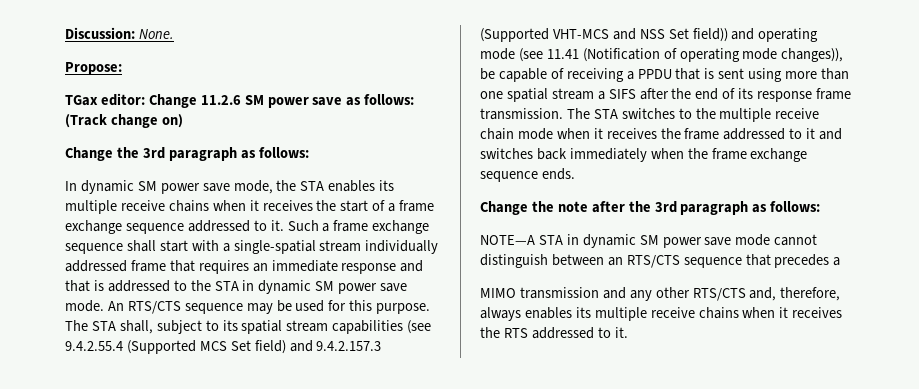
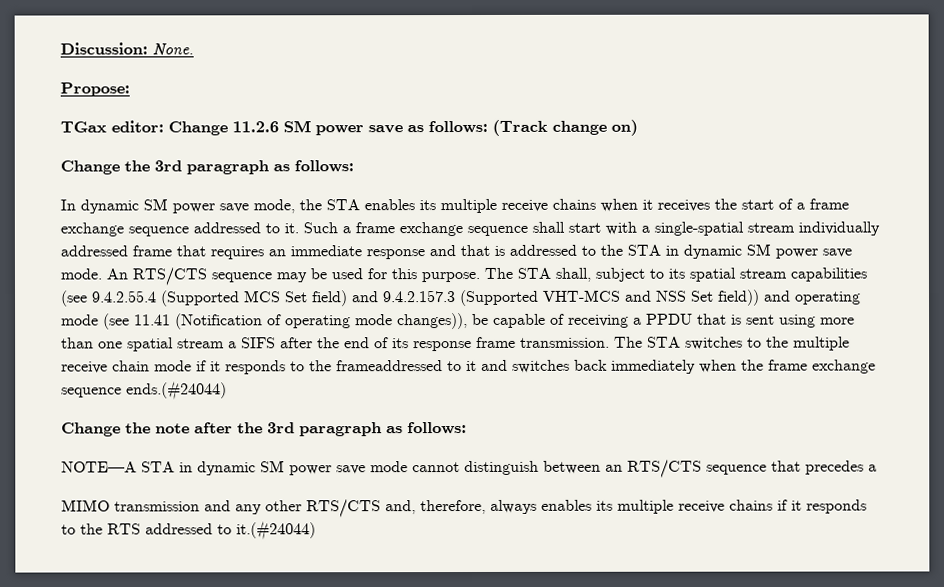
[556,128,786,140] when it receives the frame addressed -> [196,360,443,375] if it responds to the frameaddressed
[541,168,575,180] ends. -> [126,380,227,401] ends.(#24044)
[742,307,843,318] when it receives -> [777,499,867,514] [61,524,76,535] if it responds to
[614,327,628,338] it. -> [236,520,316,541] it.(#24044)

